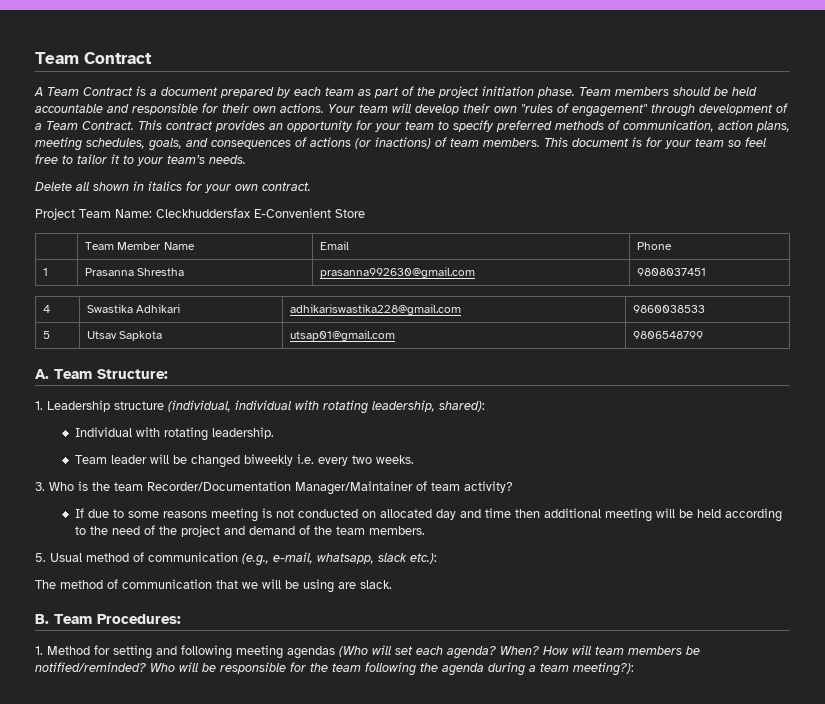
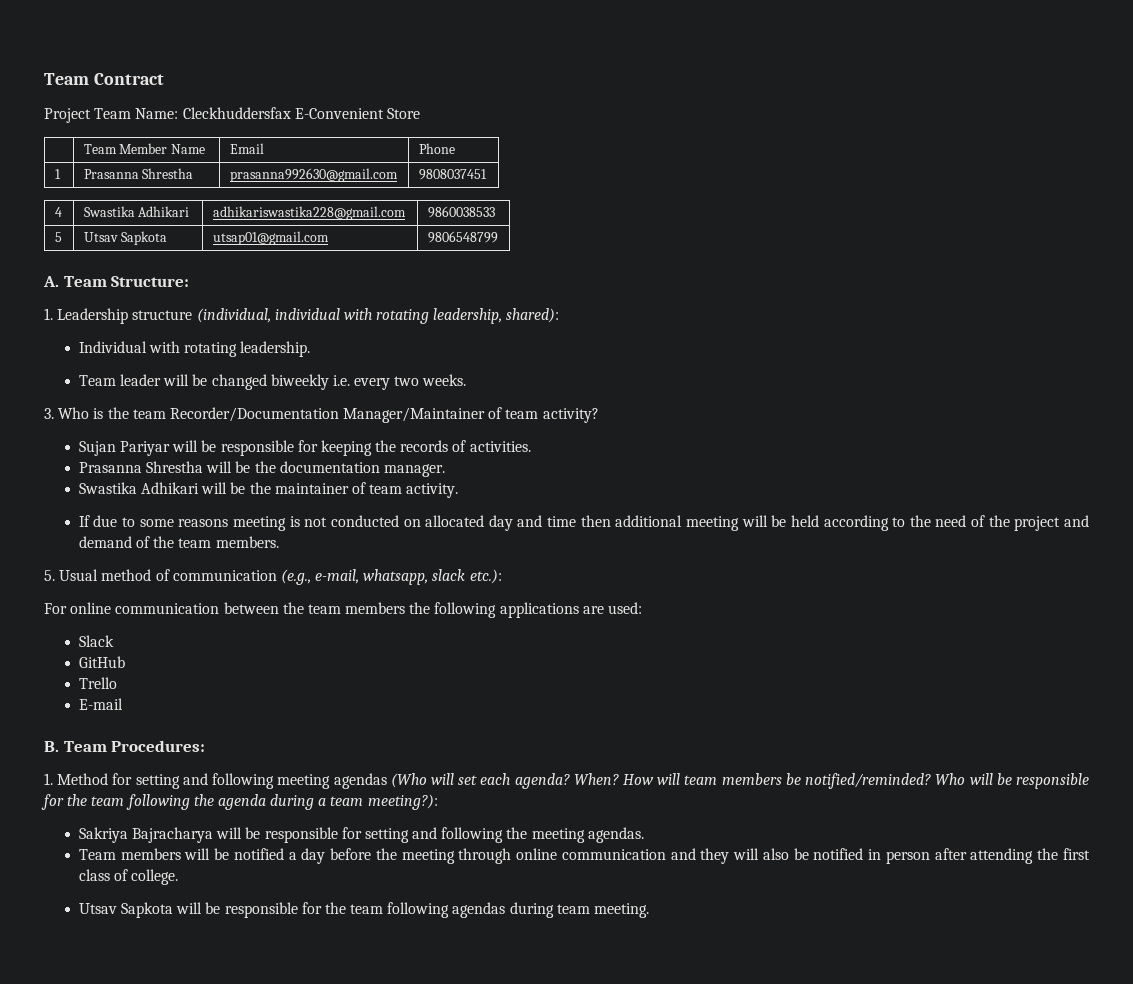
[35,52,152,64] [34,86,757,98] [35,103,788,117] [35,120,790,132] [35,137,767,151] [35,154,246,166] [35,181,311,193] Team Contract // A Team Contract is a document prepared by each team as part of the project initiation phase. Team members should be held accountable and responsible for their own actions. Your team will develop their own "rules of engagement" through development of a Team Contract. This contract provides an opportunity for your team to specify preferred methods of communication, action plans, meeting schedules, goals, and consequences of actions (or inactions) of team members. This document is for your team so feel free to tailor it to your team’s needs. // Delete all shown in italics for your own contract. -> [44,73,164,85] Team Contract
(513, 487) none -> [78,440,531,456] [78,461,445,477] [78,482,459,498] // Sujan Pariyar will be responsible for keeping the records of activities. // Prasanna Shrestha will be the documentation manager. // Swastika Adhikari will be the maintainer of team activity.
[35,579,392,593] The method of communication that we will be using are slack. -> [44,602,643,618] [78,635,114,647] [78,656,125,668] [78,677,117,689] [78,698,123,710] For online communication between the team members the following applications are used: // Slack // GitHub // Trello // E-mail
(634, 669) none -> [78,827,644,843] [78,848,1091,864] [78,869,179,885] [78,902,649,918] // Sakriya Bajracharya will be responsible for setting and following the meeting agendas. // Team members will be notified a day before the meeting through online communication and they will also be notified in person after attending the first class of college. // Utsav Sapkota will be responsible for the team following agendas during team meeting.

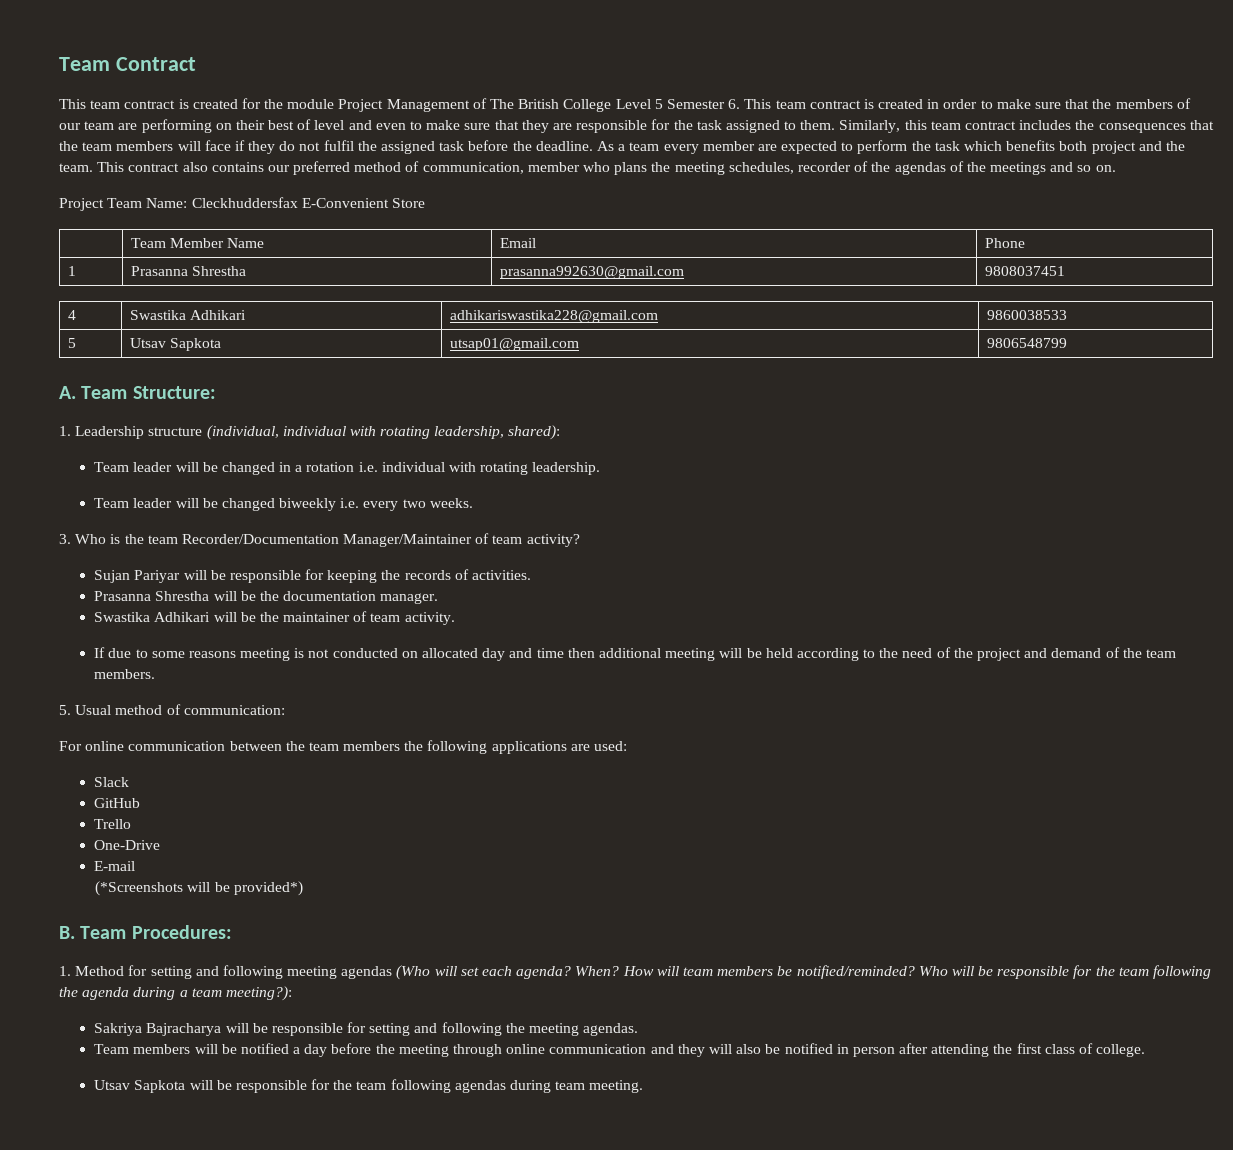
(164, 79) none -> [59,98,1191,112] [59,119,1214,133] [59,140,1185,154] [59,161,1116,175] // This team contract is created for the module Project Management of The British College Level 5 Semester 6. This team contract is created in order to make sure that the members of our team are performing on their best of level and even to make sure that they are responsible for the task assigned to them. Similarly, this team contract includes the consequences that the team members will face if they do not fulfil the assigned task before the deadline. As a team every member are expected to perform the task which benefits both project and the team. This contract also contains our preferred method of communication, member who plans the meeting schedules, recorder of the agendas of the meetings and so on.
[78,341,147,353] Individual -> [94,462,445,475] Team leader will be changed in a rotation i.e. individual
[172,569,502,585] communication (e.g., e-mail, whatsapp, slack etc.): -> [183,705,285,715] communication:
(117, 683) none -> [94,840,161,850] // One-Drive
(123, 704) none -> [95,881,303,896] // (*Screenshots will be provided*)

